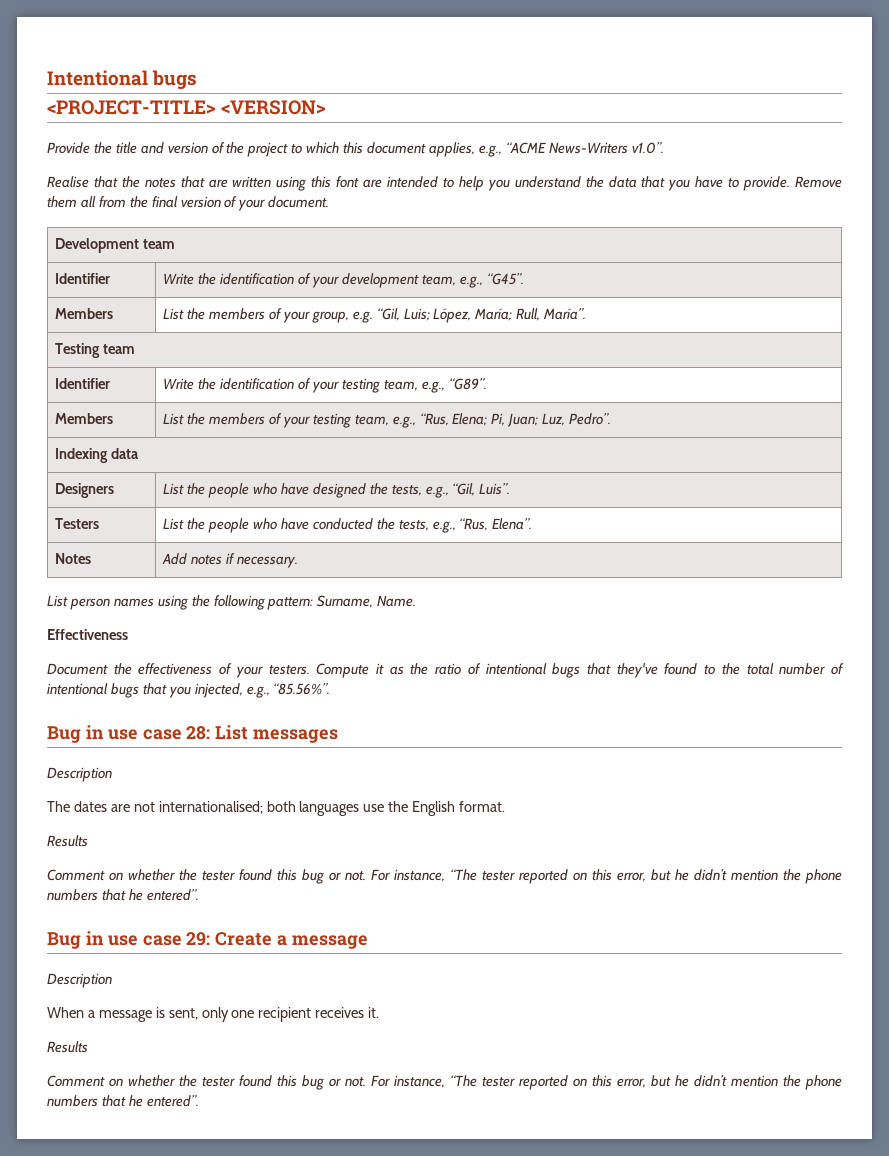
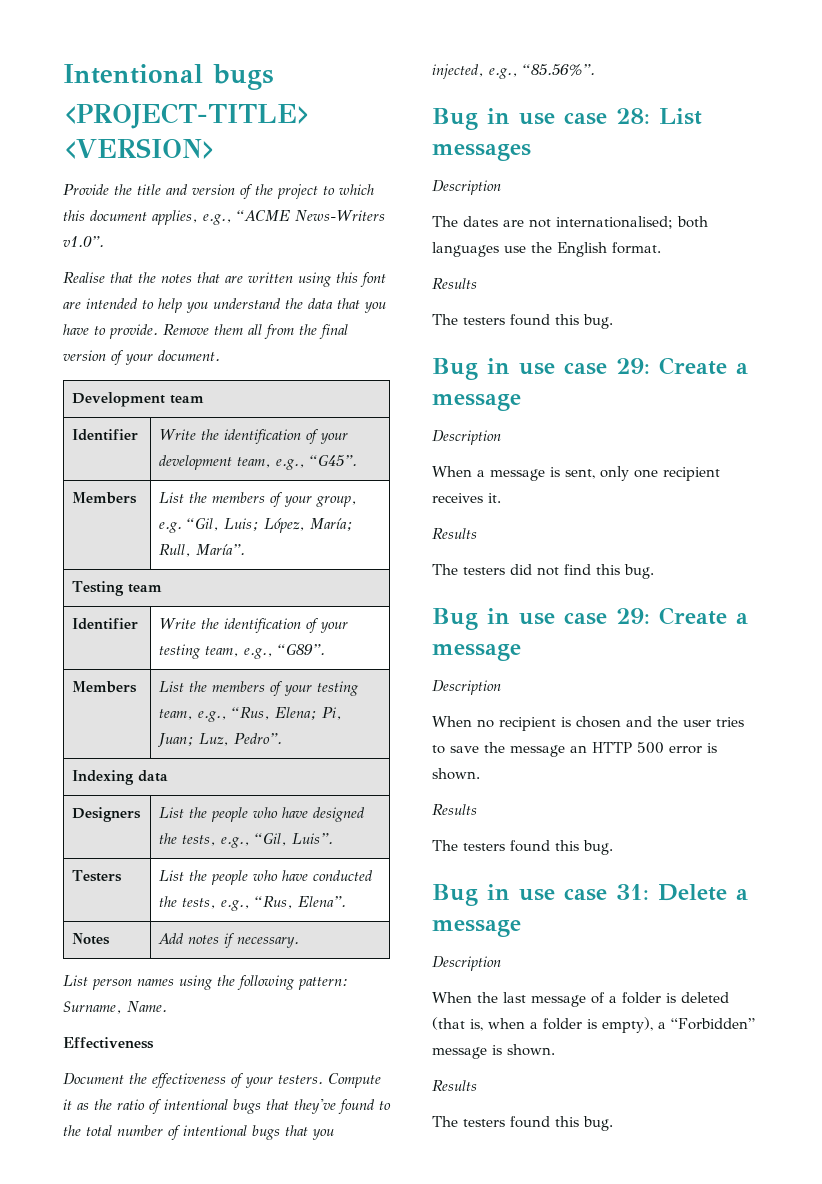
[47,869,843,884] [47,889,199,901] Comment on whether the tester found this bug or not. For instance, “The tester reported on this error, but he didn’t mention the phone numbers that he entered”. -> [432,314,613,329] The testers found this bug.
[47,1075,843,1090] [47,1095,199,1107] Comment on whether the tester found this bug or not. For instance, “The tester reported on this error, but he didn’t mention the phone numbers that he entered”. -> [432,564,654,579] [432,607,748,630] [432,644,521,661] [432,680,501,695] [432,716,744,731] [432,742,717,757] [432,768,480,780] [432,804,477,816] [432,840,613,855] [432,884,748,906] [432,920,521,937] [432,956,501,971] [432,992,729,1007] [432,1017,755,1033] [432,1044,555,1059] [432,1080,477,1092] [432,1116,613,1131] The testers did not find this bug. // Bug in use case 29: Create a message // Description // When no recipient is chosen and the user tries to save the message an HTTP 500 error is shown. // Results // The testers found this bug. // Bug in use case 31: Delete a message // Description // When the last message of a folder is deleted (that is, when a folder is empty), a “Forbidden” message is shown. // Results // The testers found this bug.

